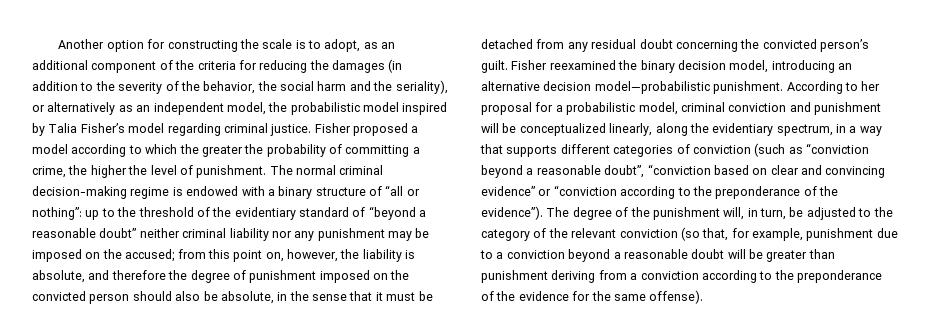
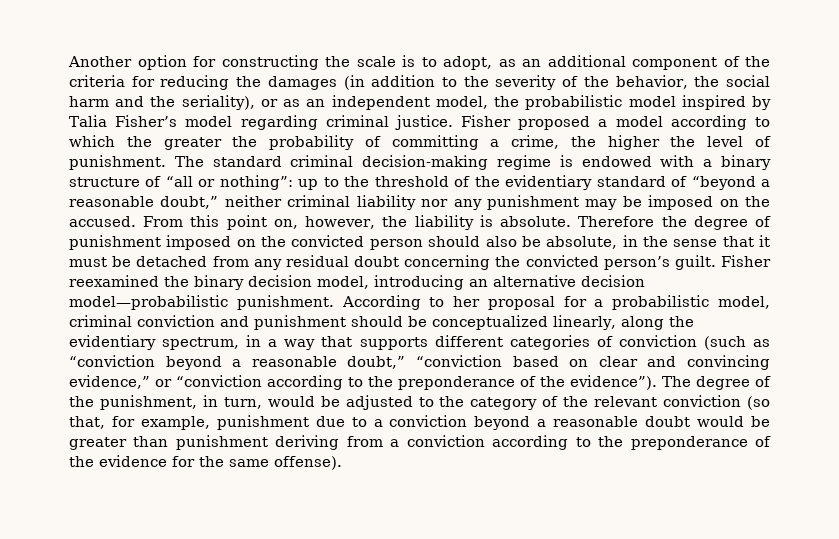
[47,102,116,115] alternatively -> (278, 103) none
[296,165,336,175] normal -> [212,156,282,167] standard
[99,228,137,238] doubt” -> [160,196,219,209] doubt,”
[125,249,206,262] accused; from -> [69,216,184,227] accused. From
[32,270,166,283] absolute, and therefore -> [500,216,655,227] absolute. Therefore
[481,123,499,133] will -> [351,316,403,327] should
[604,165,645,178] doubt”, -> [347,356,406,369] doubt,”
[481,186,535,196] evidence” -> [69,375,150,389] evidence,”
[652,207,745,220] punishment will, -> [99,395,197,410] punishment,
(786, 214) none -> [267,396,315,407] would
[727,249,746,259] will -> [697,416,745,427] would

